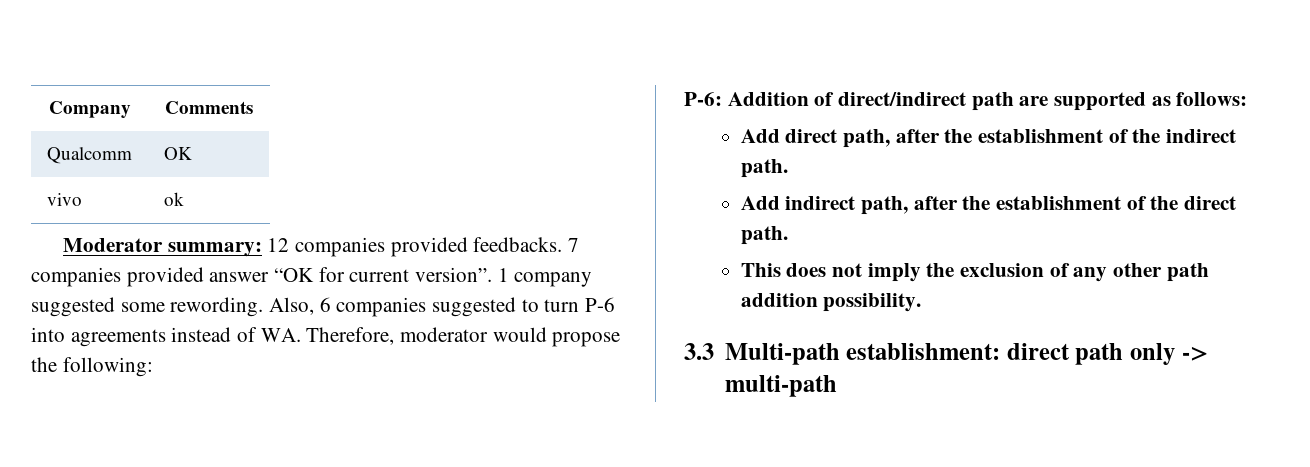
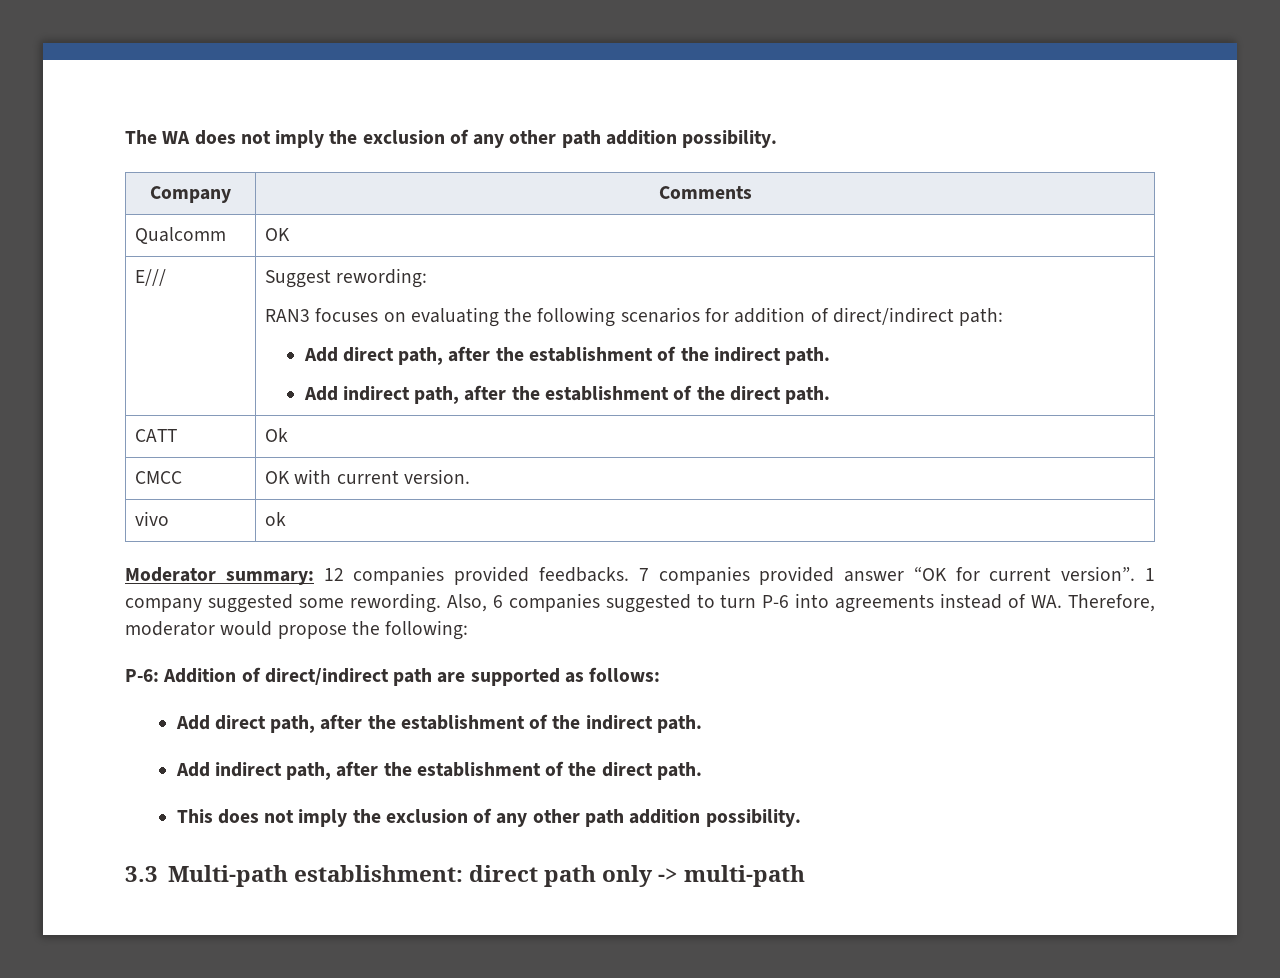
[49,101,131,118] [165,101,253,114] [46,147,132,164] [163,147,192,160] Company | Comments // Qualcomm | OK -> [125,129,778,148] [150,186,231,203] [658,186,752,199] [135,227,227,244] [265,228,291,241] [135,269,167,286] [265,268,428,288] [265,307,1004,327] [303,346,831,365] [303,385,831,404] [135,429,178,442] [265,428,289,442] [135,471,183,484] [265,469,470,484] The WA does not imply the exclusion of any other path addition possibility. // Company | Comments // Qualcomm | OK // E/// | Suggest rewording: // RAN3 focuses on evaluating the following scenarios for addition of direct/indirect path: // Add direct path, after the establishment of the indirect path. // Add indirect path, after the establishment of the direct path. // CATT | Ok // CMCC | OK with current version.

